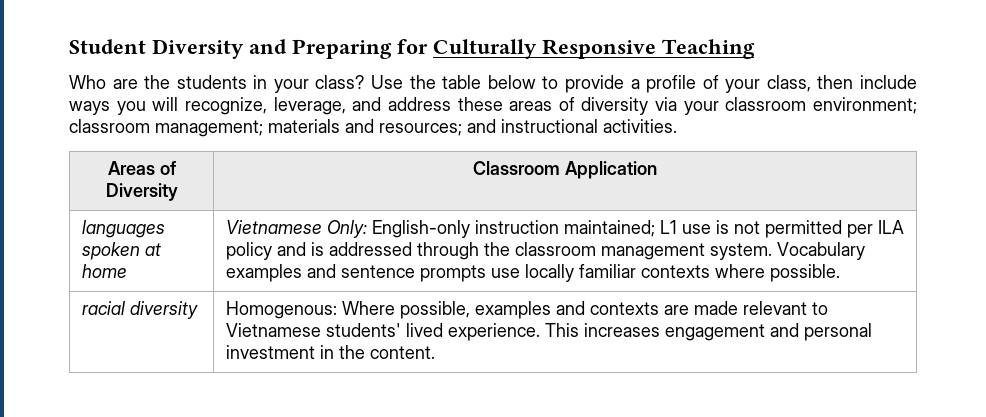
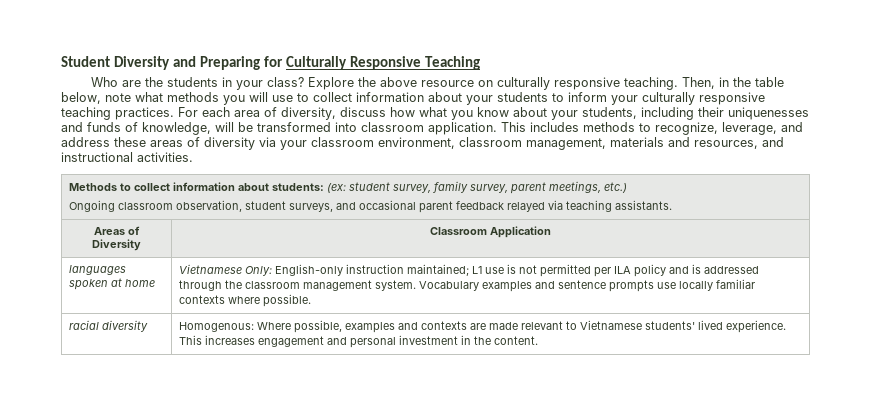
[371,75,917,93] [69,97,179,115] Use the table below to provide a profile of your class, then include ways you will -> [307,77,784,90] [61,92,765,105] [61,107,809,120] [61,122,651,135] Explore the above resource on culturally responsive teaching. Then, in the table below, note what methods you will use to collect information about your students to inform your culturally responsive teaching practices. For each area of diversity, discuss how what you know about your students, including their uniquenesses and funds of knowledge, will be transformed into classroom application. This includes methods to
[813,97,917,114] [69,119,263,137] environment; classroom management; -> [378,137,606,150] environment, classroom management,
[379,123,462,136] resources; -> [694,140,758,149] resources,
(677, 126) none -> [68,181,627,194] [68,200,672,213] // Methods to collect information about students: (ex: student survey, family survey, parent meetings, etc.) // Ongoing classroom observation, student surveys, and occasional parent feedback relayed via teaching assistants.

